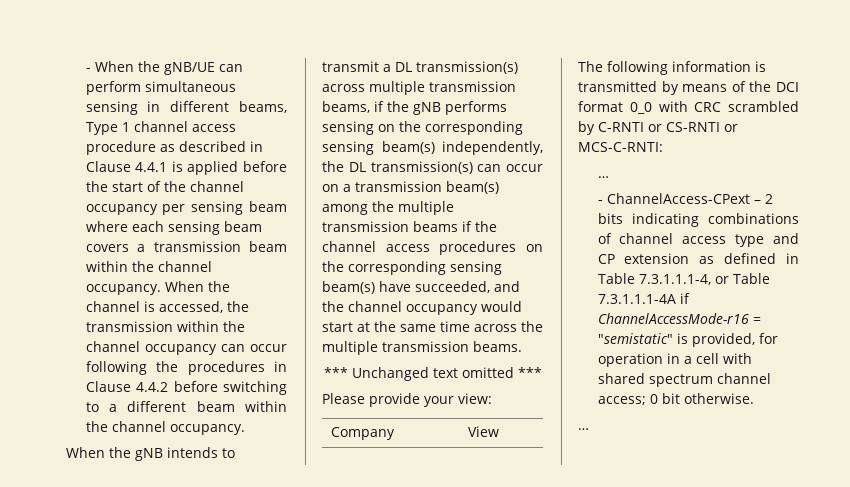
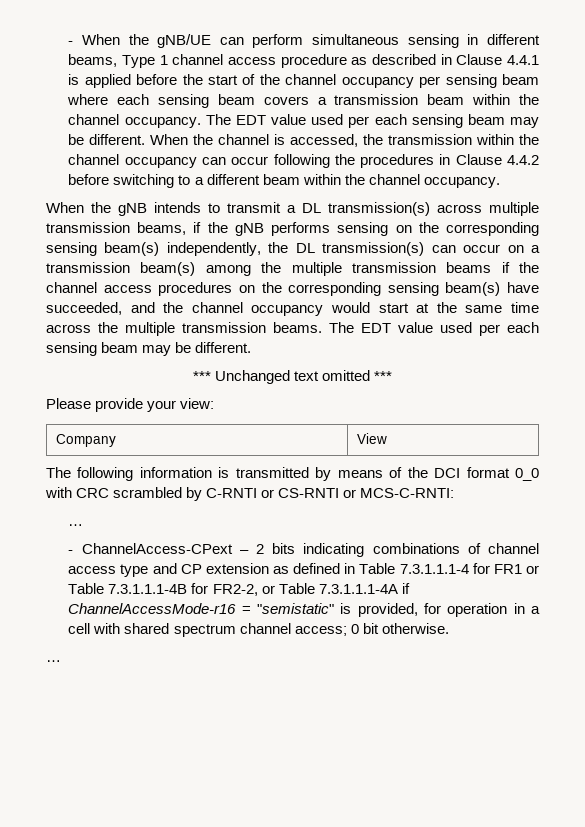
(161, 289) none -> [205,114,539,128] [68,134,146,145] The EDT value used per each sensing beam may be different.
(522, 346) none -> [329,322,539,336] [46,342,252,356] The EDT value used per each sensing beam may be different.
[638,274,711,285] 7.3.1.1.1-4, -> [399,563,539,574] [68,583,258,596] 7.3.1.1.1-4 for FR1 or Table 7.3.1.1.1-4B for FR2-2,

